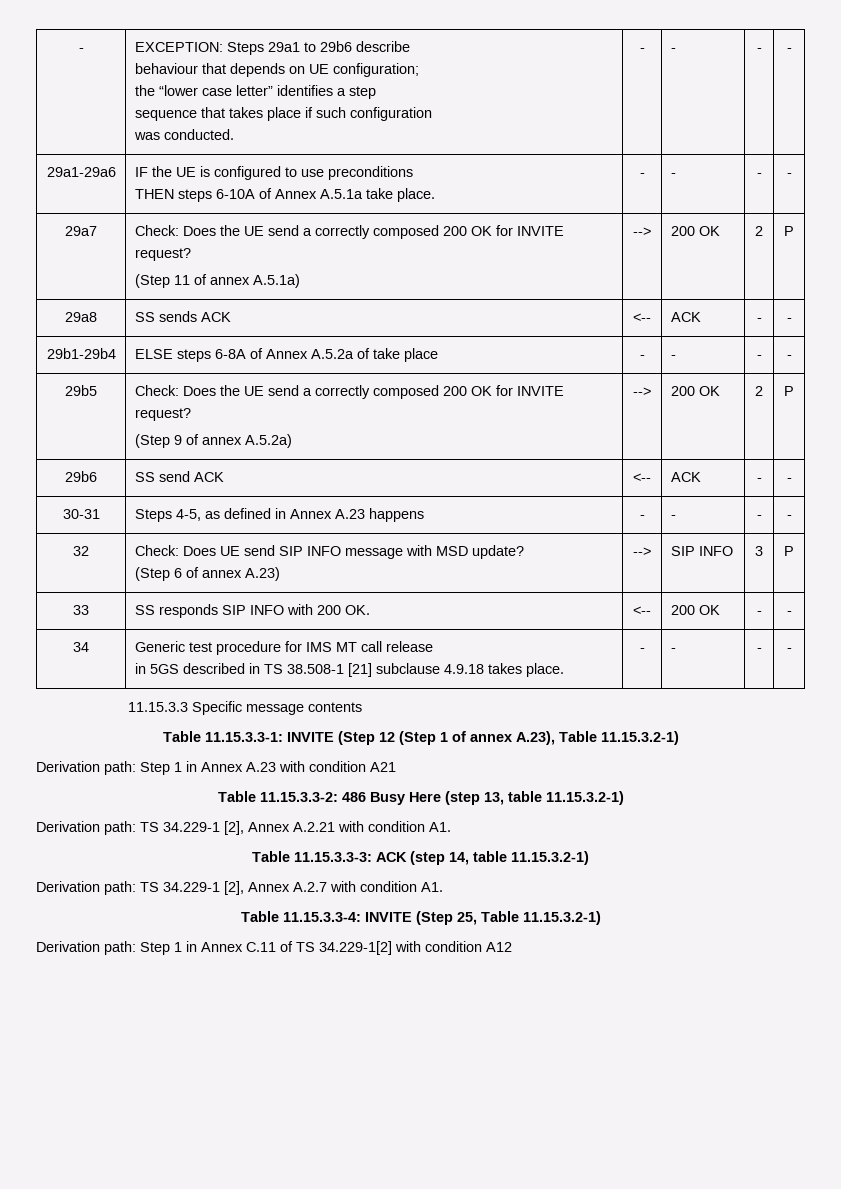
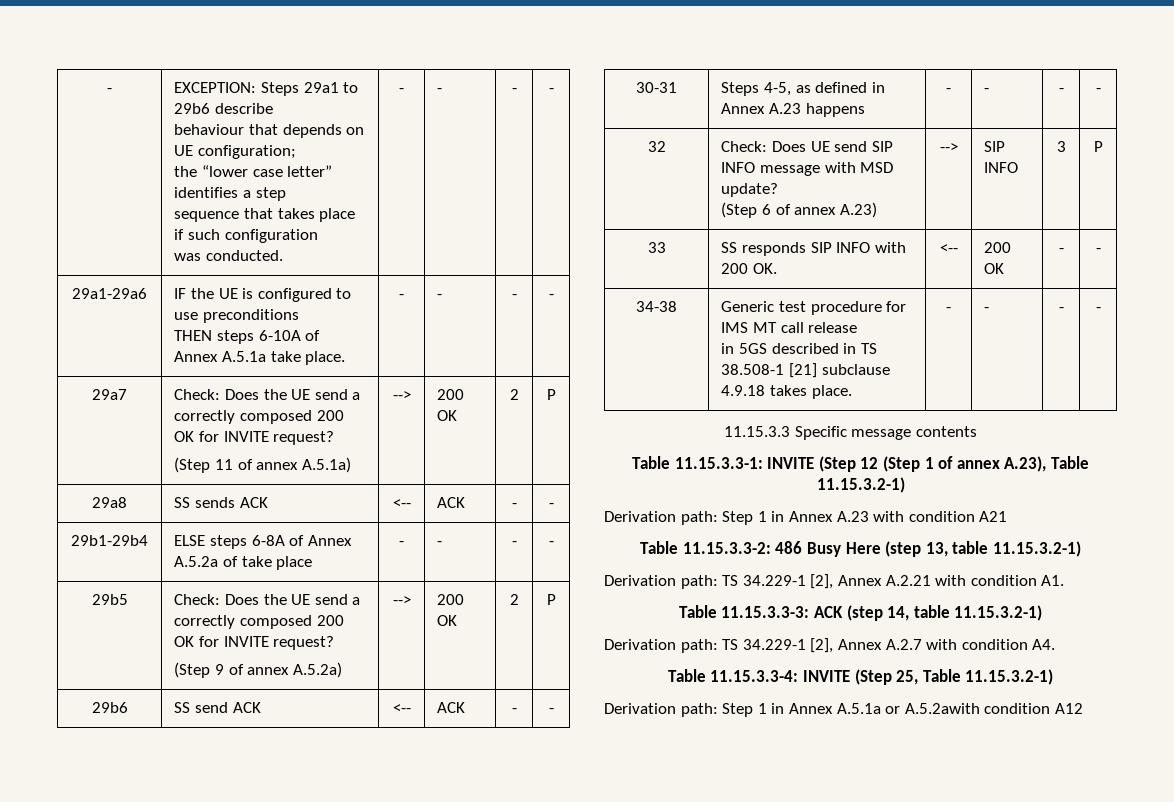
[73,642,89,652] 34 -> [636,301,677,312] 34-38
[421,882,443,892] A1. -> [1032,639,1056,650] A4.
[246,941,421,955] C.11 of TS 34.229-1[2] with -> [836,703,980,714] A.5.1a or A.5.2awith

